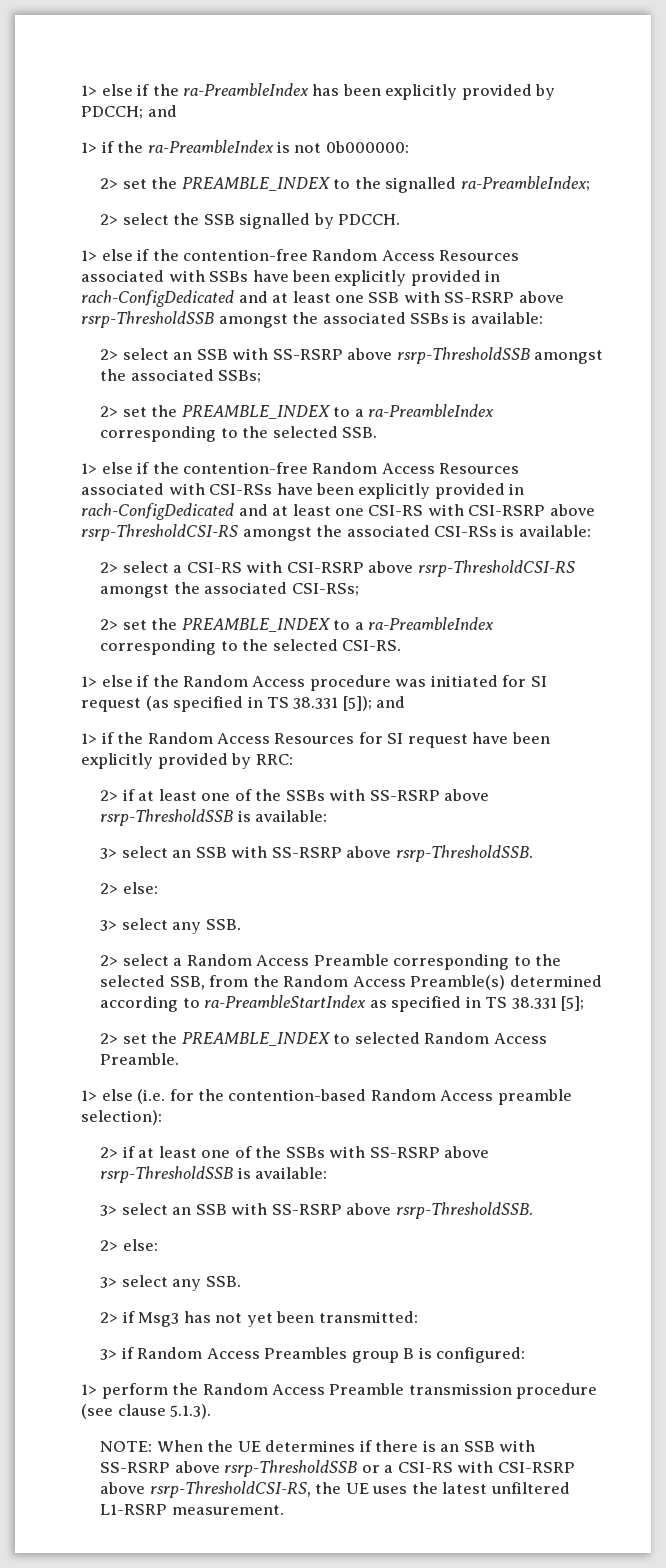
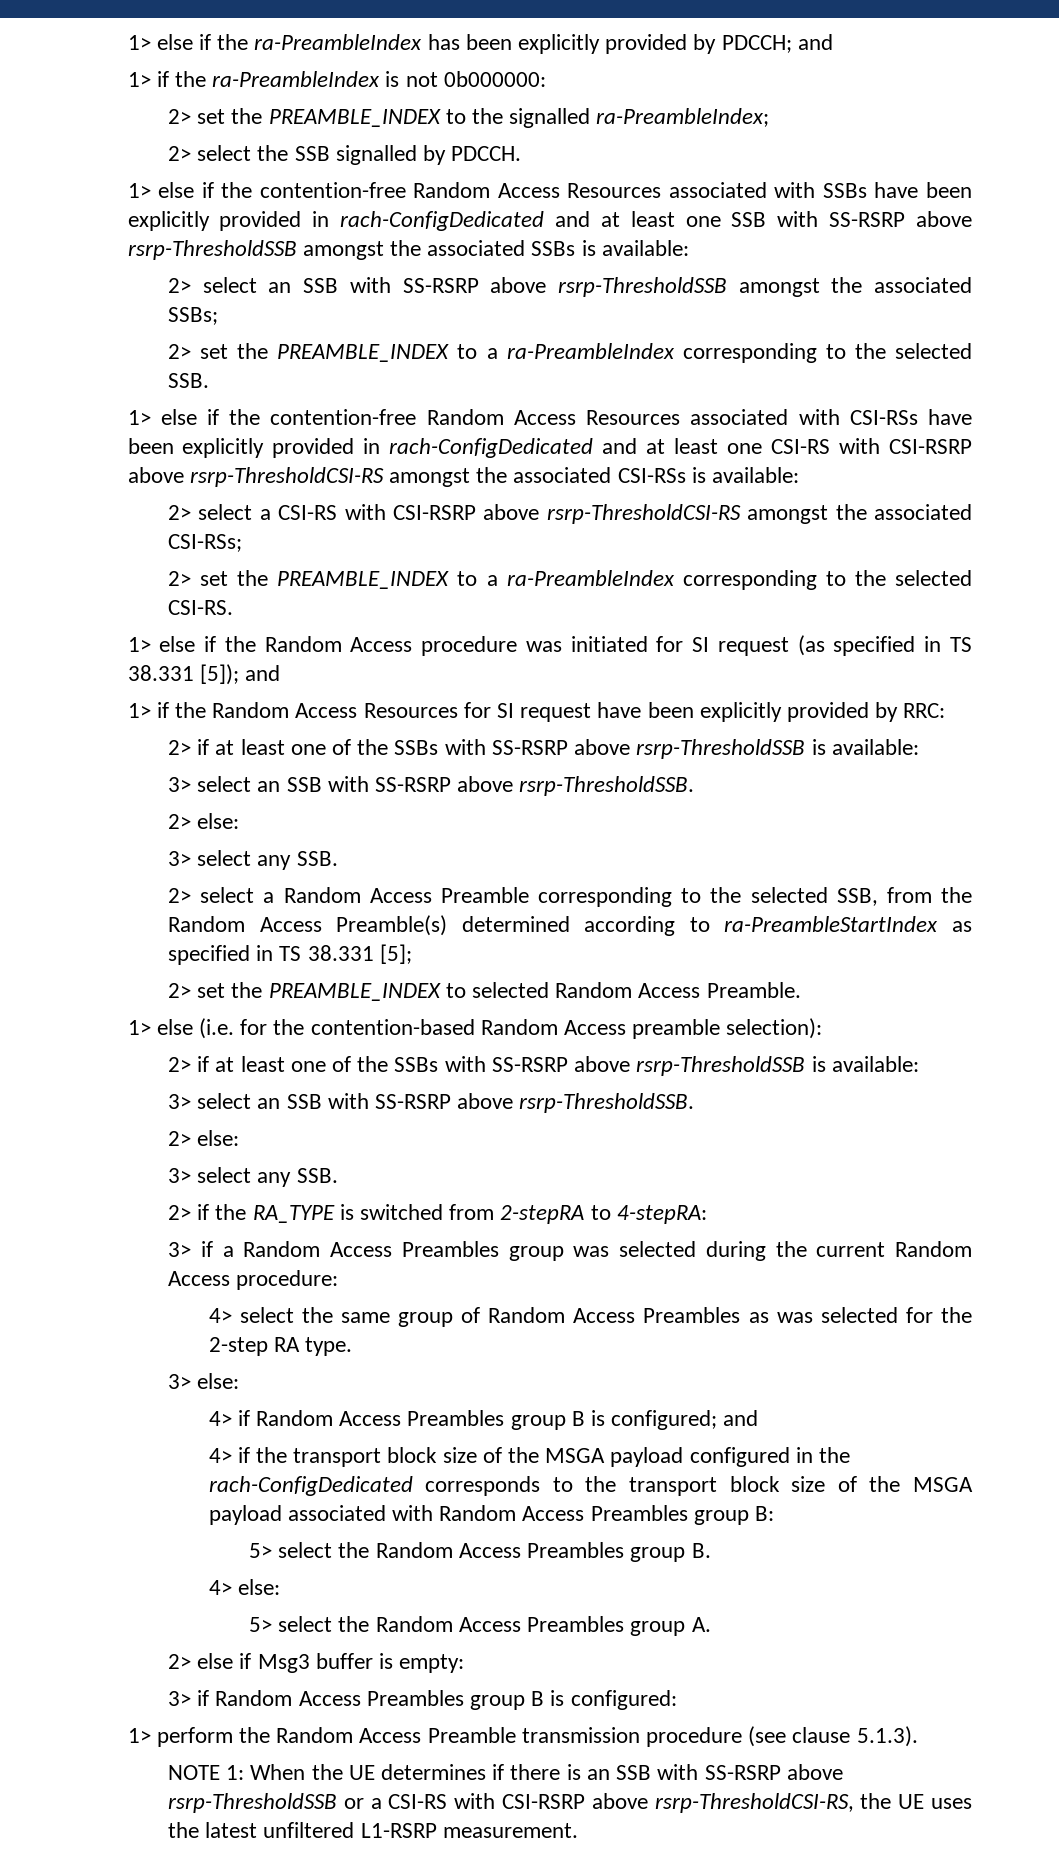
[138,1311,418,1327] Msg3 has not yet been transmitted: -> [215,1204,707,1224] [168,1241,973,1261] [168,1270,339,1290] [208,1307,973,1327] [208,1337,352,1356] [168,1373,240,1389] [208,1410,759,1430] [208,1447,851,1467] [208,1476,973,1496] [208,1505,774,1525] [249,1542,711,1562] [208,1579,280,1595] [249,1616,711,1636] [168,1653,465,1673] the RA_TYPE is switched from 2-stepRA to 4-stepRA: // 3> if a Random Access Preambles group was selected during the current Random Access procedure: // 4> select the same group of Random Access Preambles as was selected for the 2-step RA type. // 3> else: // 4> if Random Access Preambles group B is configured; and // 4> if the transport block size of the MSGA payload configured in the rach-ConfigDedicated corresponds to the transport block size of the MSGA payload associated with Random Access Preambles group B: // 5> select the Random Access Preambles group B. // 4> else: // 5> select the Random Access Preambles group A. // 2> else if Msg3 buffer is empty:
[100,1441,153,1452] NOTE: -> [168,1765,245,1780] NOTE 1:

